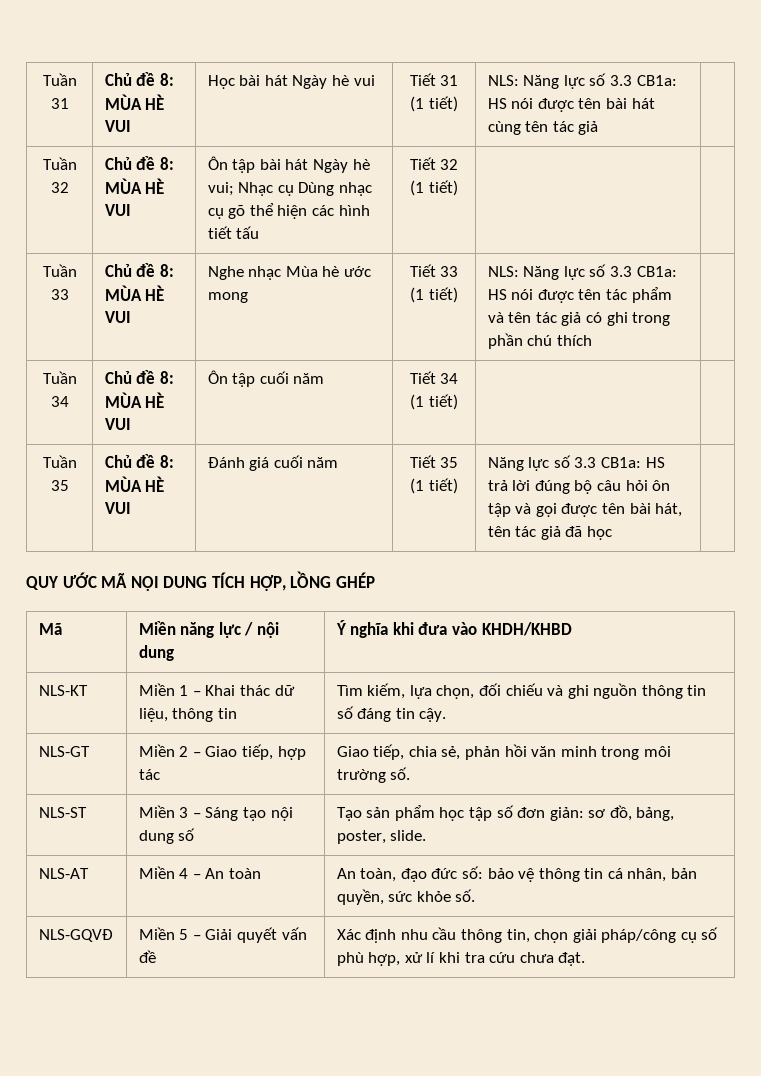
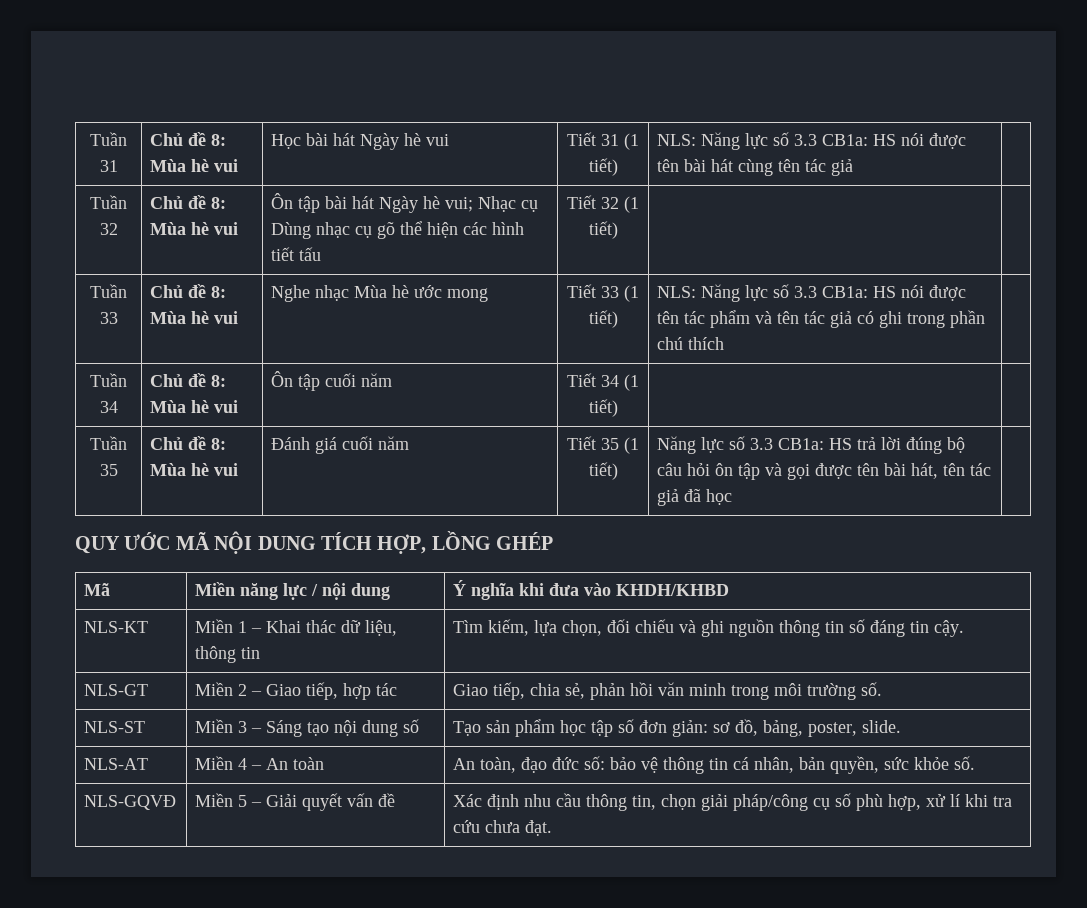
[104,94,165,110] [104,120,131,132] MÙA HÈ VUI -> [150,159,239,172] Mùa hè vui
[104,178,165,194] [104,204,131,216] MÙA HÈ VUI -> [150,222,239,235] Mùa hè vui
[104,285,165,301] [104,311,131,323] MÙA HÈ VUI -> [150,311,239,324] Mùa hè vui
[104,392,165,408] [104,418,131,430] MÙA HÈ VUI -> [150,400,239,413] Mùa hè vui
[104,476,165,492] [104,502,131,514] MÙA HÈ VUI -> [150,463,239,476] Mùa hè vui

